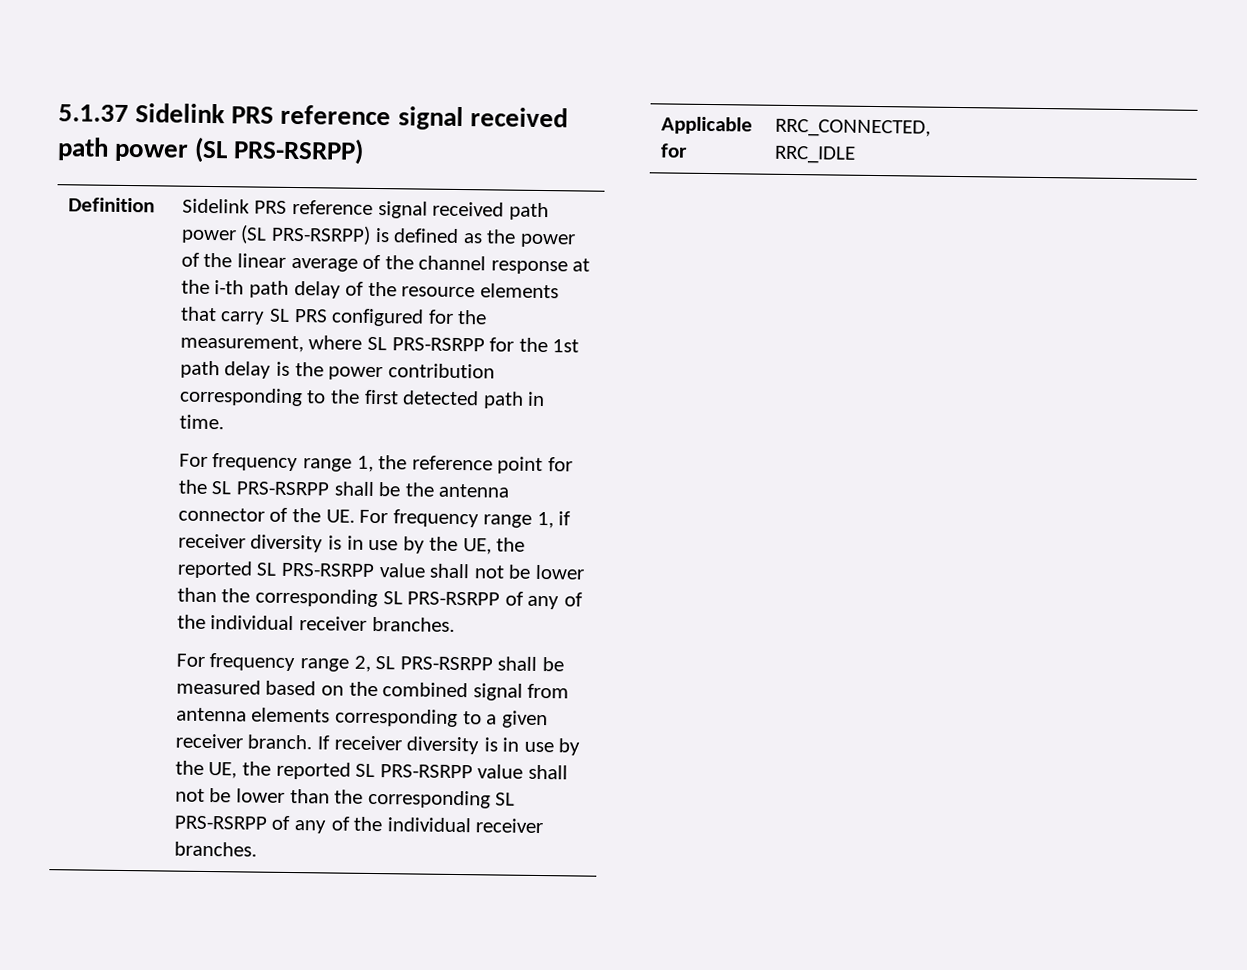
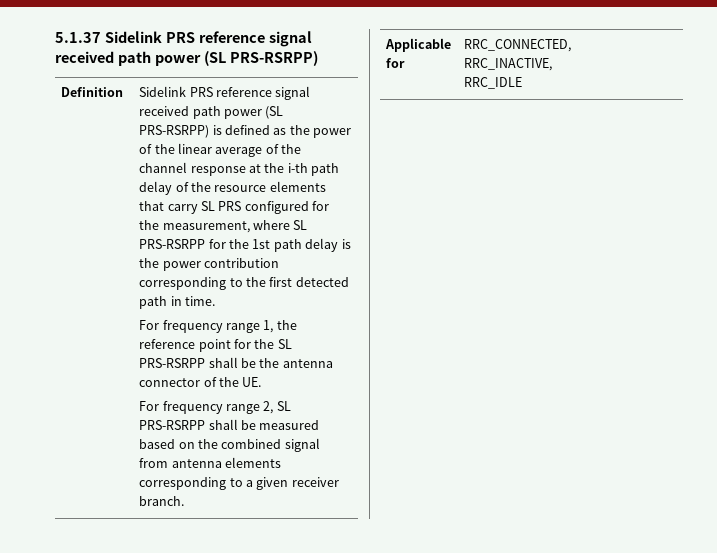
[359,509,572,529] [177,533,526,555] [176,560,585,580] [176,587,583,610] [176,614,455,632] For frequency range 1, if receiver diversity is in use by the UE, the reported SL PRS-RSRPP value shall not be lower than the corresponding SL PRS-RSRPP of any of the individual receiver branches. -> (262, 382) none
[316,735,581,756] [174,760,568,780] [174,788,516,809] [173,815,544,834] [173,841,257,857] If receiver diversity is in use by the UE, the reported SL PRS-RSRPP value shall not be lower than the corresponding SL PRS-RSRPP of any of the individual receiver branches. -> (185, 501) none
(931, 128) none -> [464,58,553,71] // RRC_INACTIVE,

